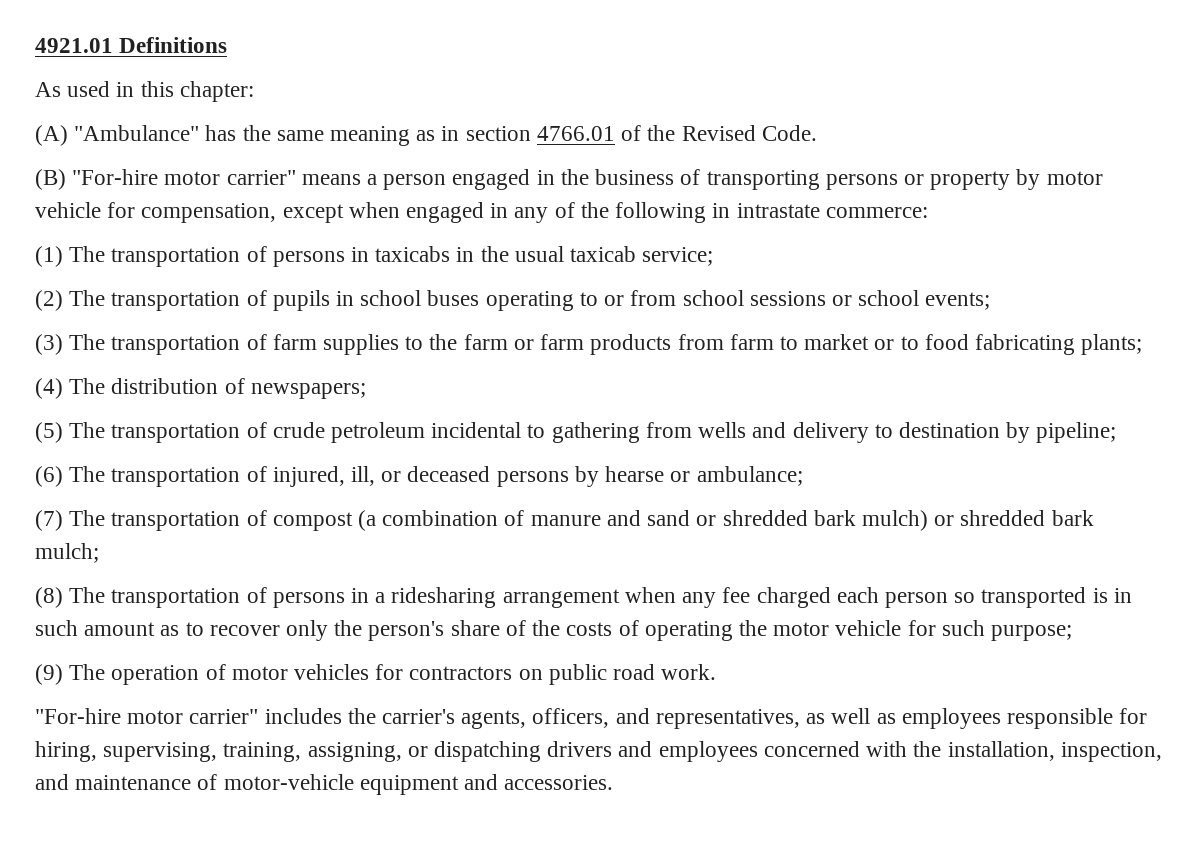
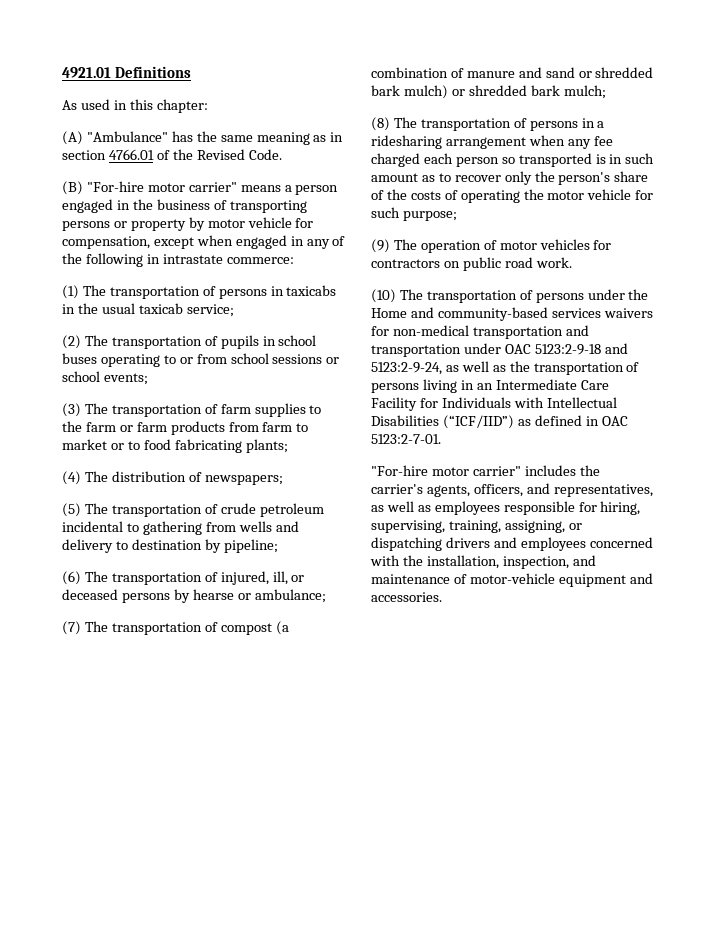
(717, 672) none -> [371,289,649,303] [371,307,653,321] [371,325,589,339] [371,343,628,357] [371,361,640,375] [371,379,609,393] [371,397,617,411] [371,415,628,429] [371,434,441,444] // (10) The transportation of persons under the Home and community-based services waivers for non-medical transportation and transportation under OAC 5123:2-9-18 and 5123:2-9-24, as well as the transportation of persons living in an Intermediate Care Facility for Individuals with Intellectual Disabilities (“ICF/IID”) as defined in OAC 5123:2-7-01.

